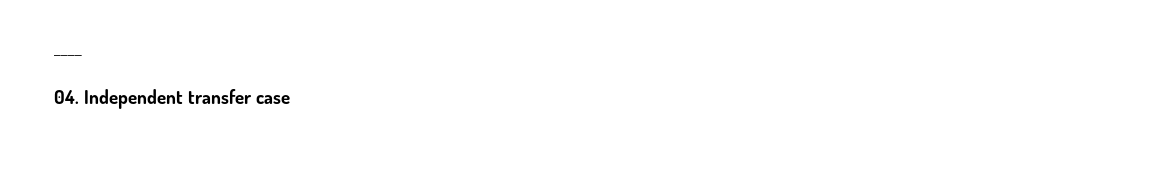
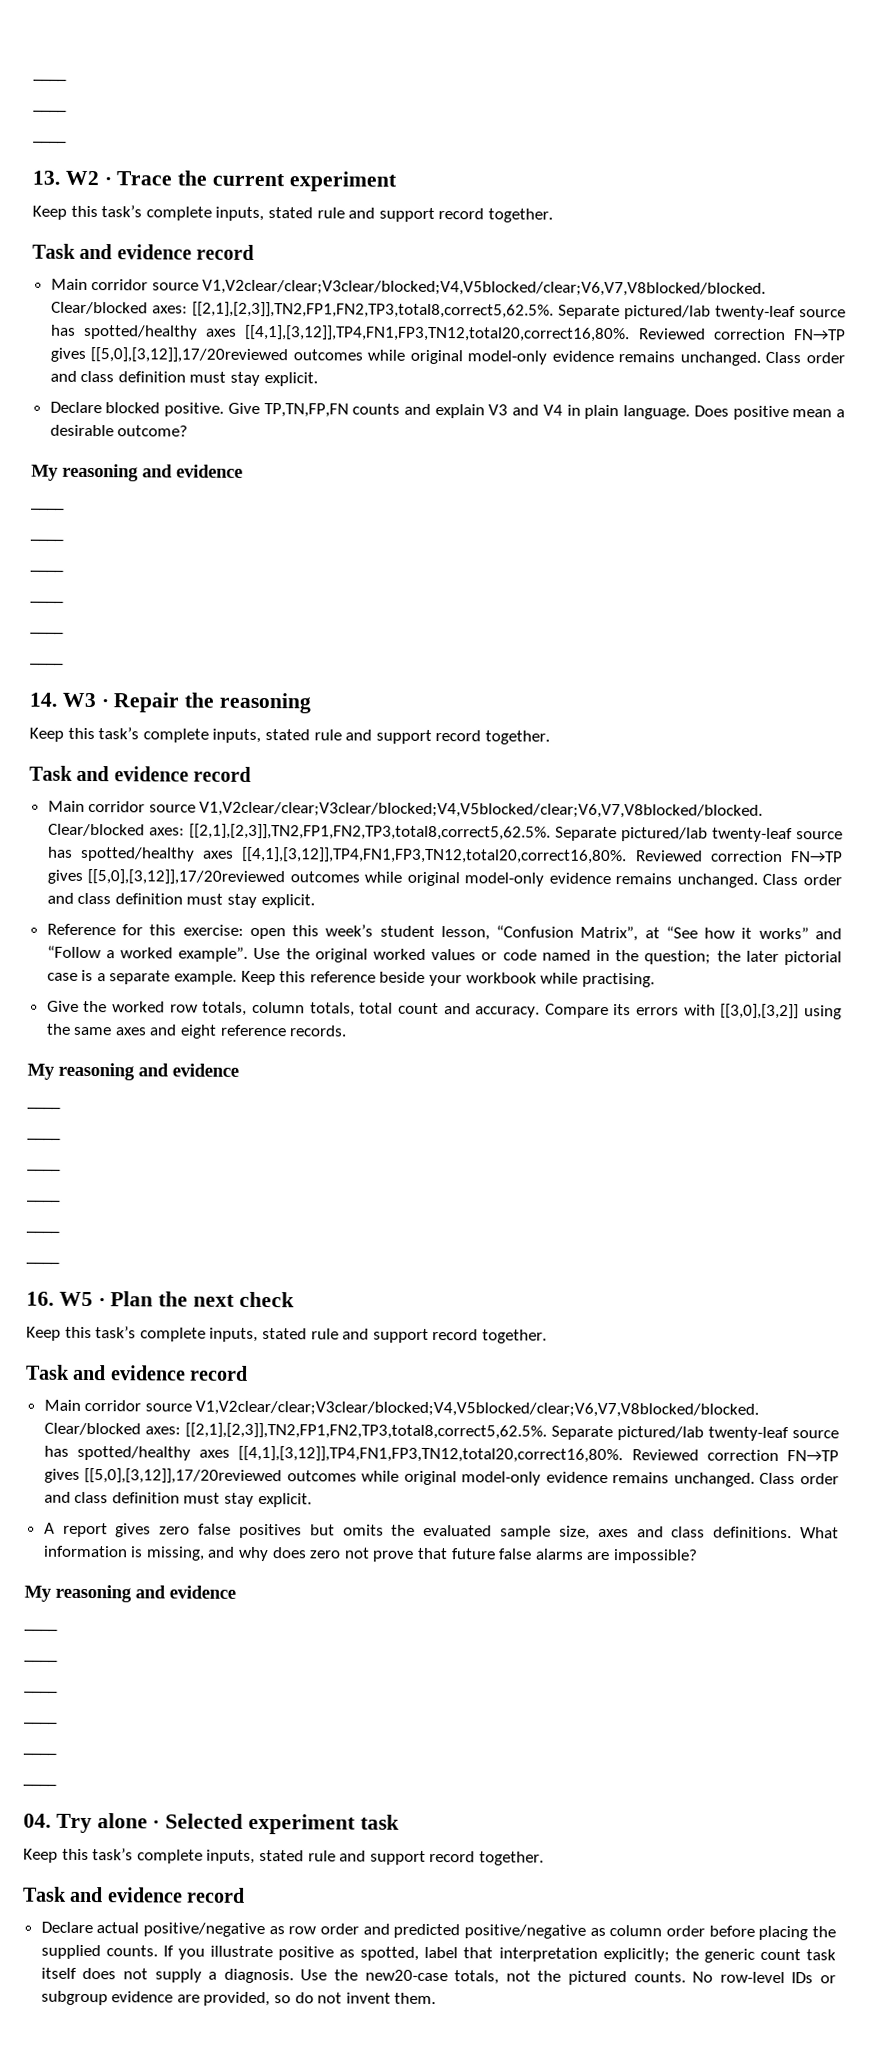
[54,54,82,56] [54,89,291,109] ____ // 04. Independent transfer case -> [33,78,67,82] [33,109,67,113] [33,140,67,144] [32,170,397,192] [32,205,553,223] [32,243,255,260] [50,278,767,297] [50,301,846,321] [50,324,847,343] [49,347,845,366] [49,370,318,387] [49,401,845,421] [49,424,189,437] [31,463,243,482] [31,507,65,511] [30,538,64,542] [30,569,64,573] [30,600,64,604] [30,631,64,635] [30,662,64,666] [29,692,312,714] [29,727,550,745] [29,765,252,782] [47,800,764,819] [47,823,843,843] [47,846,844,865] [46,869,842,888] [46,892,315,909] [46,923,842,942] [46,945,842,966] [46,969,655,988] [46,1000,842,1020] [45,1023,348,1039] [27,1062,239,1081] [27,1106,61,1110] [27,1137,61,1141] [27,1168,61,1172] [27,1199,61,1203] [26,1230,60,1234] [26,1261,60,1265] [26,1291,294,1308] [26,1326,547,1344] [25,1364,249,1381] [43,1399,760,1418] [43,1422,839,1442] [43,1445,840,1464] [43,1467,839,1487] [43,1491,312,1508] [43,1522,839,1540] [42,1545,698,1564] [24,1584,236,1603] [24,1628,58,1632] [24,1659,58,1663] [24,1690,58,1694] [24,1721,58,1725] [23,1752,57,1756] [23,1783,57,1787] [23,1813,399,1835] [23,1848,544,1866] [22,1886,246,1903] [40,1921,836,1941] [40,1944,837,1963] [40,1967,837,1986] [40,1990,437,2007] ____ // ____ // ____ // 13. W2 · Trace the current experiment // Keep this task’s complete inputs, stated rule and support record together. // Task and evidence record // Main corridor source V1,V2clear/clear;V3clear/blocked;V4,V5blocked/clear;V6,V7,V8blocked/blocked. Clear/blocked axes: [[2,1],[2,3]],TN2,FP1,FN2,TP3,total8,correct5,62.5%. Separate pictured/lab twenty-leaf source has spotted/healthy axes [[4,1],[3,12]],TP4,FN1,FP3,TN12,total20,correct16,80%. Reviewed correction FN→TP gives [[5,0],[3,12]],17/20reviewed outcomes while original model-only evidence remains unchanged. Class order and class definition must stay explicit. // Declare blocked positive. Give TP,TN,FP,FN counts and explain V3 and V4 in plain language. Does positive mean a desirable outcome? // My reasoning and evidence // ____ // ____ // ____ // ____ // ____ // ____ // 14. W3 · Repair the reasoning // Keep this task’s complete inputs, stated rule and support record together. // Task and evidence record // Main corridor source V1,V2clear/clear;V3clear/blocked;V4,V5blocked/clear;V6,V7,V8blocked/blocked. Clear/blocked axes: [[2,1],[2,3]],TN2,FP1,FN2,TP3,total8,correct5,62.5%. Separate pictured/lab twenty-leaf source has spotted/healthy axes [[4,1],[3,12]],TP4,FN1,FP3,TN12,total20,correct16,80%. Reviewed correction FN→TP gives [[5,0],[3,12]],17/20reviewed outcomes while original model-only evidence remains unchanged. Class order and class definition must stay explicit. // Reference for this exercise: open this week’s student lesson, “Confusion Matrix”, at “See how it works” and “Follow a worked example”. Use the original worked values or code named in the question; the later pictorial case is a separate example. Keep this reference beside your workbook while practising. // Give the worked row totals, column totals, total count and accuracy. Compare its errors with [[3,0],[3,2]] using the same axes and eight reference records. // My reasoning and evidence // ____ // ____ // ____ // ____ // ____ // ____ // 16. W5 · Plan the next check // Keep this task’s complete inputs, stated rule and support record together. // Task and evidence record // Main corridor source V1,V2clear/clear;V3clear/blocked;V4,V5blocked/clear;V6,V7,V8blocked/blocked. Clear/blocked axes: [[2,1],[2,3]],TN2,FP1,FN2,TP3,total8,correct5,62.5%. Separate pictured/lab twenty-leaf source has spotted/healthy axes [[4,1],[3,12]],TP4,FN1,FP3,TN12,total20,correct16,80%. Reviewed correction FN→TP gives [[5,0],[3,12]],17/20reviewed outcomes while original model-only evidence remains unchanged. Class order and class definition must stay explicit. // A report gives zero false positives but omits the evaluated sample size, axes and class definitions. What information is missing, and why does zero not prove that future false alarms are impossible? // My reasoning and evidence // ____ // ____ // ____ // ____ // ____ // ____ // 04. Try alone · Selected experiment task // Keep this task’s complete inputs, stated rule and support record together. // Task and evidence record // Declare actual positive/negative as row order and predicted positive/negative as column order before placing the supplied counts. If you illustrate positive as spotted, label that interpretation explicitly; the generic count task itself does not supply a diagnosis. Use the new20-case totals, not the pictured counts. No row-level IDs or subgroup evidence are provided, so do not invent them.

